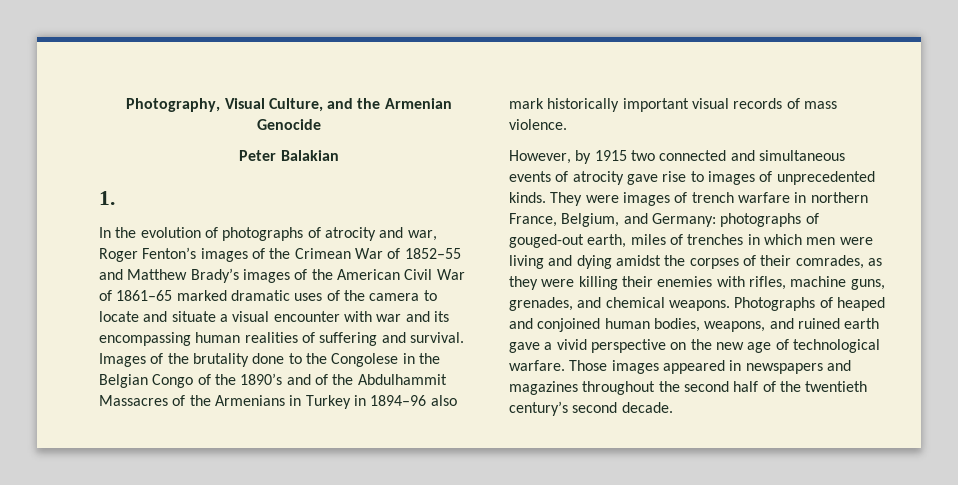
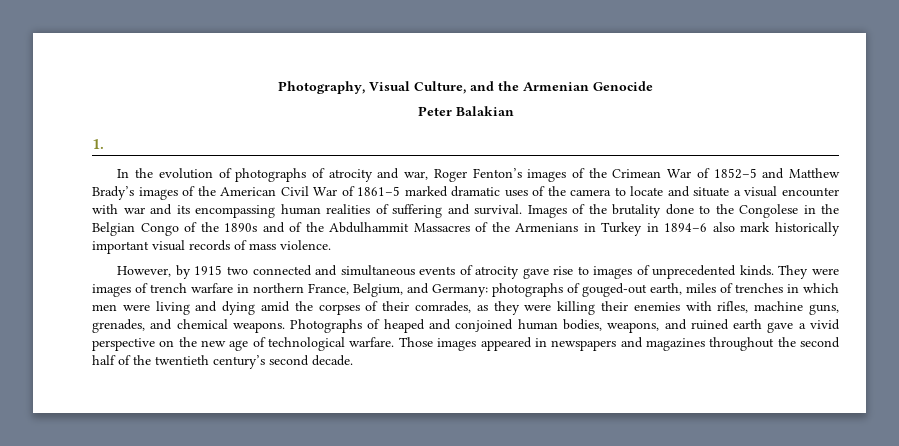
[404,248,461,259] 1852–55 -> [713,168,757,179] 1852–5
[116,290,173,301] 1861–65 -> [357,186,401,196] 1861–5
[240,373,283,385] 1890’s -> [224,223,258,232] 1890s
[370,395,427,406] 1894–96 -> [664,223,708,232] 1894–6
[615,255,661,266] amidst -> [261,301,290,312] amid

